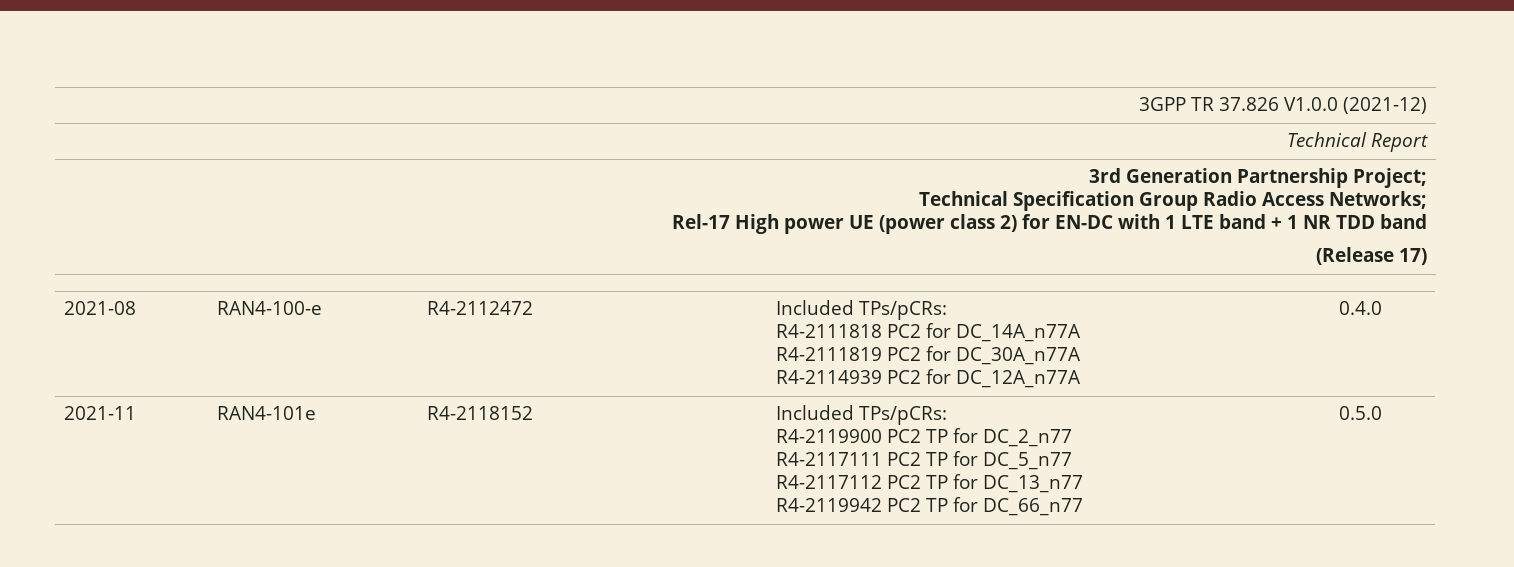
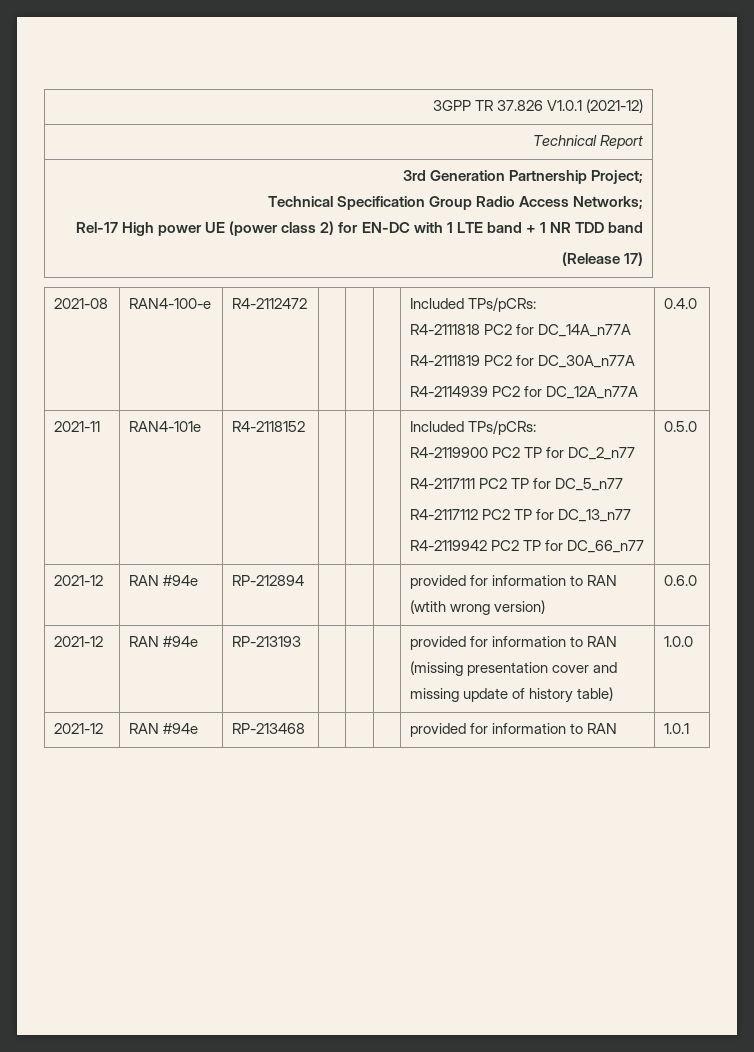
[1284,97,1339,111] V1.0.0 -> [546,100,582,111] V1.0.1
(1382, 413) none -> [54,575,104,586] [129,575,199,586] [232,575,305,586] [410,575,618,589] [410,600,546,615] [664,575,698,586] [54,636,104,647] [129,636,199,647] [232,636,302,647] [410,636,618,650] [410,661,618,676] [410,687,614,703] [664,636,694,647] [54,723,104,734] [129,723,199,734] [232,723,306,734] [410,723,618,737] [664,723,690,734] // 2021-12 | RAN #94e | RP-212894 | | | | provided for information to RAN (wtith wrong version) | 0.6.0 // 2021-12 | RAN #94e | RP-213193 | | | | provided for information to RAN (missing presentation cover and missing update of history table) | 1.0.0 // 2021-12 | RAN #94e | RP-213468 | | | | provided for information to RAN | 1.0.1

